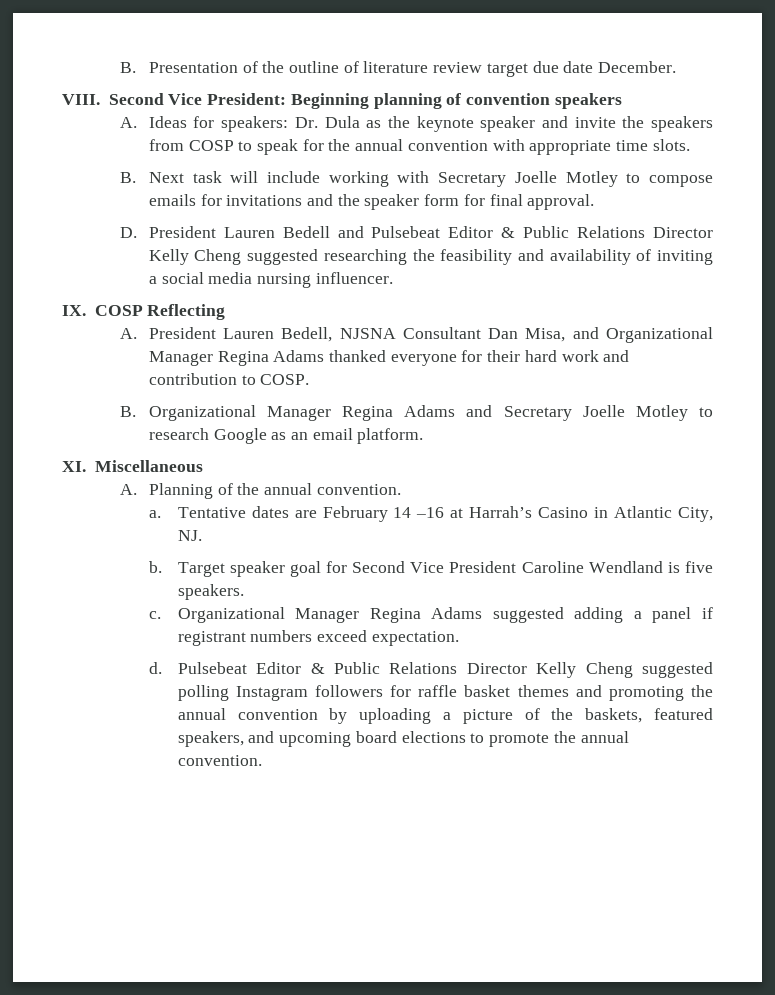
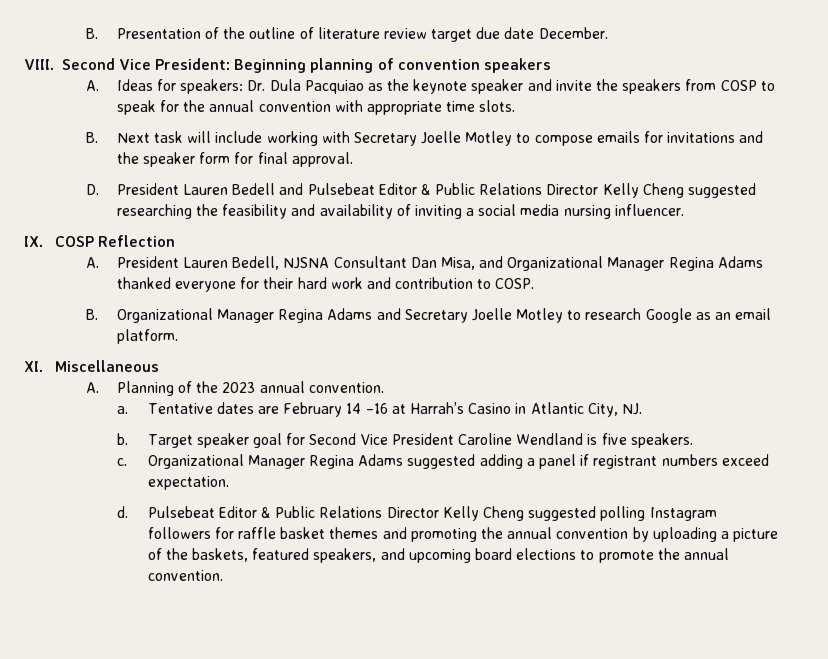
(360, 122) none -> [304,80,364,94] Pacquiao
[147,304,226,320] Reflecting -> [98,235,176,247] Reflection
(260, 489) none -> [222,382,256,393] 2023

